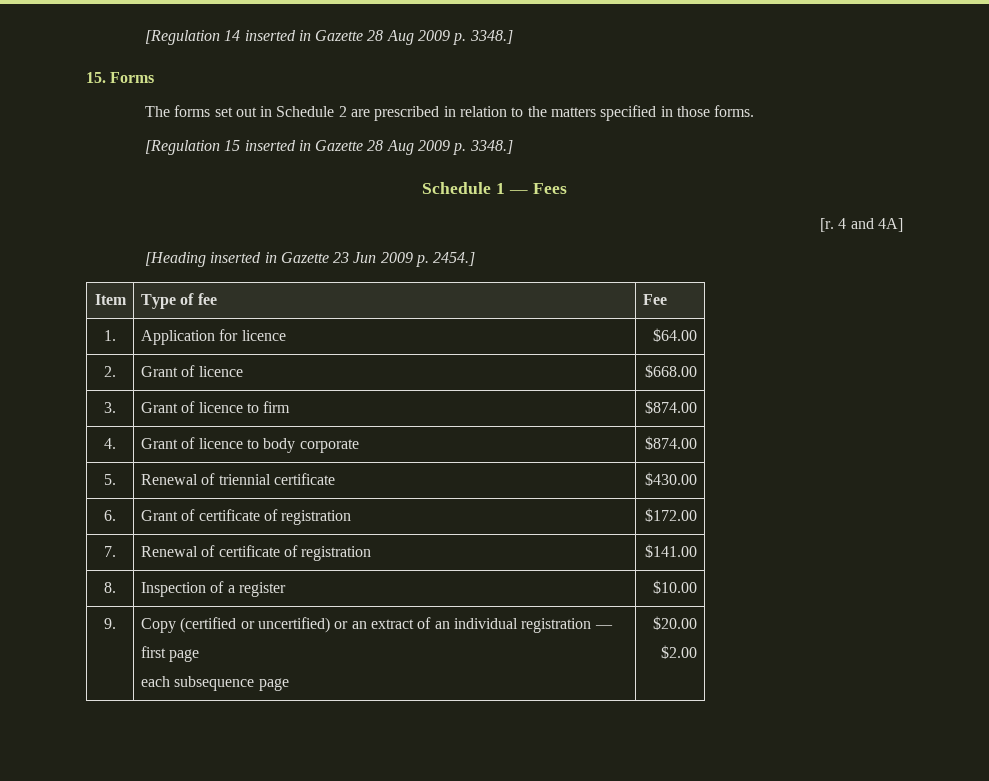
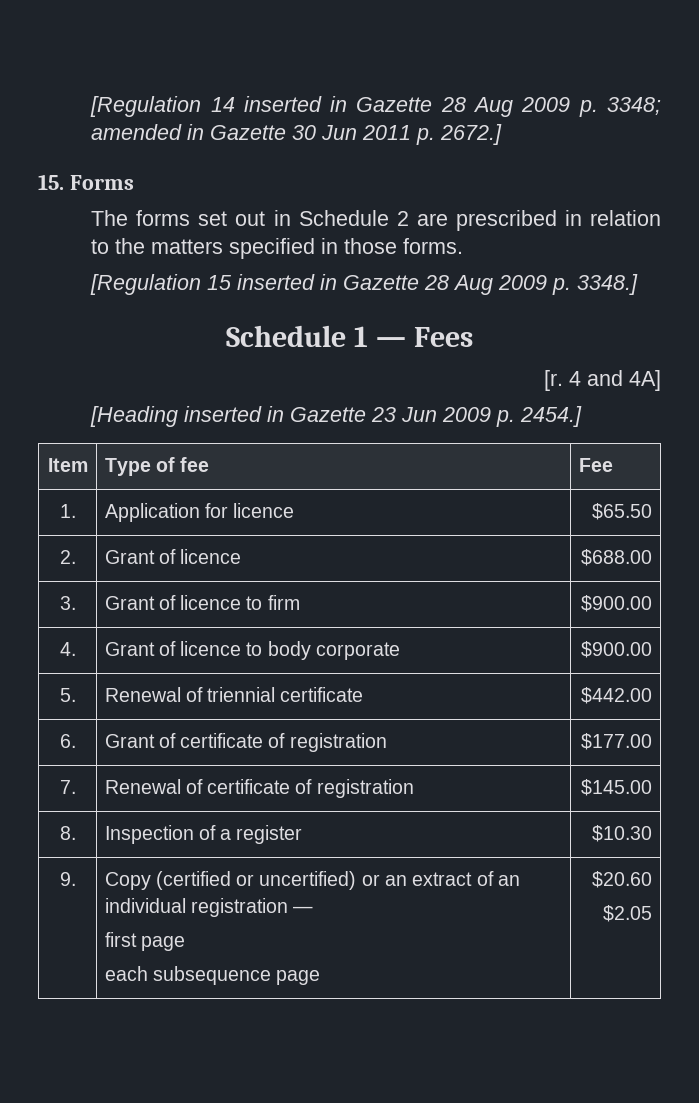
[469,30,513,44] 3348.] -> [607,97,661,115] [91,124,503,145] 3348; amended in Gazette 30 Jun 2011 p. 2672.]
[653,328,698,342] $64.00 -> [592,503,653,520] $65.50
[645,364,698,378] $668.00 -> [581,549,653,566] $688.00
[645,400,698,414] $874.00 -> [581,595,653,612] $900.00
[645,436,698,450] $874.00 -> [581,641,653,658] $900.00
[645,472,698,486] $430.00 -> [581,687,653,704] $442.00
[645,508,698,522] $172.00 -> [581,733,653,750] $177.00
[645,544,698,558] $141.00 -> [581,779,653,796] $145.00
[653,580,698,594] $10.00 -> [592,825,653,842] $10.30
[653,616,698,630] [661,645,698,659] $20.00 // $2.00 -> [592,871,653,888] [603,905,653,922] $20.60 // $2.05

